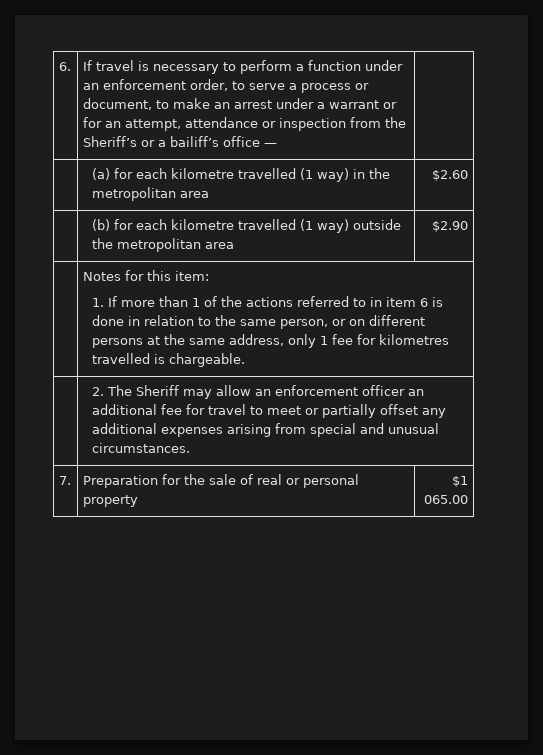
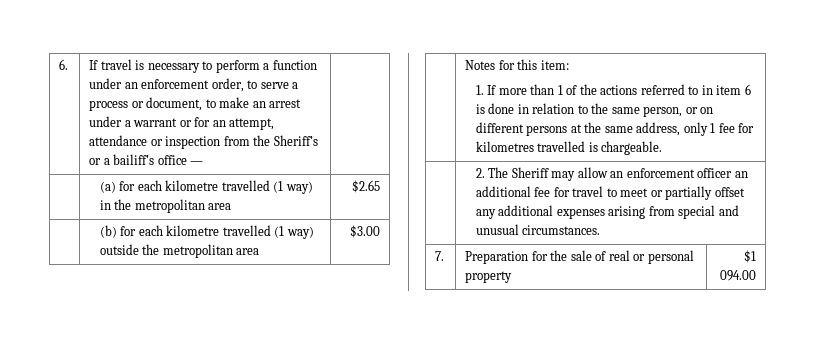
[432,170,469,181] $2.60 -> [351,180,380,193] $2.65
[432,221,469,232] $2.90 -> [349,225,380,238] $3.00
[424,495,469,504] 065.00 -> [719,270,756,281] 094.00

